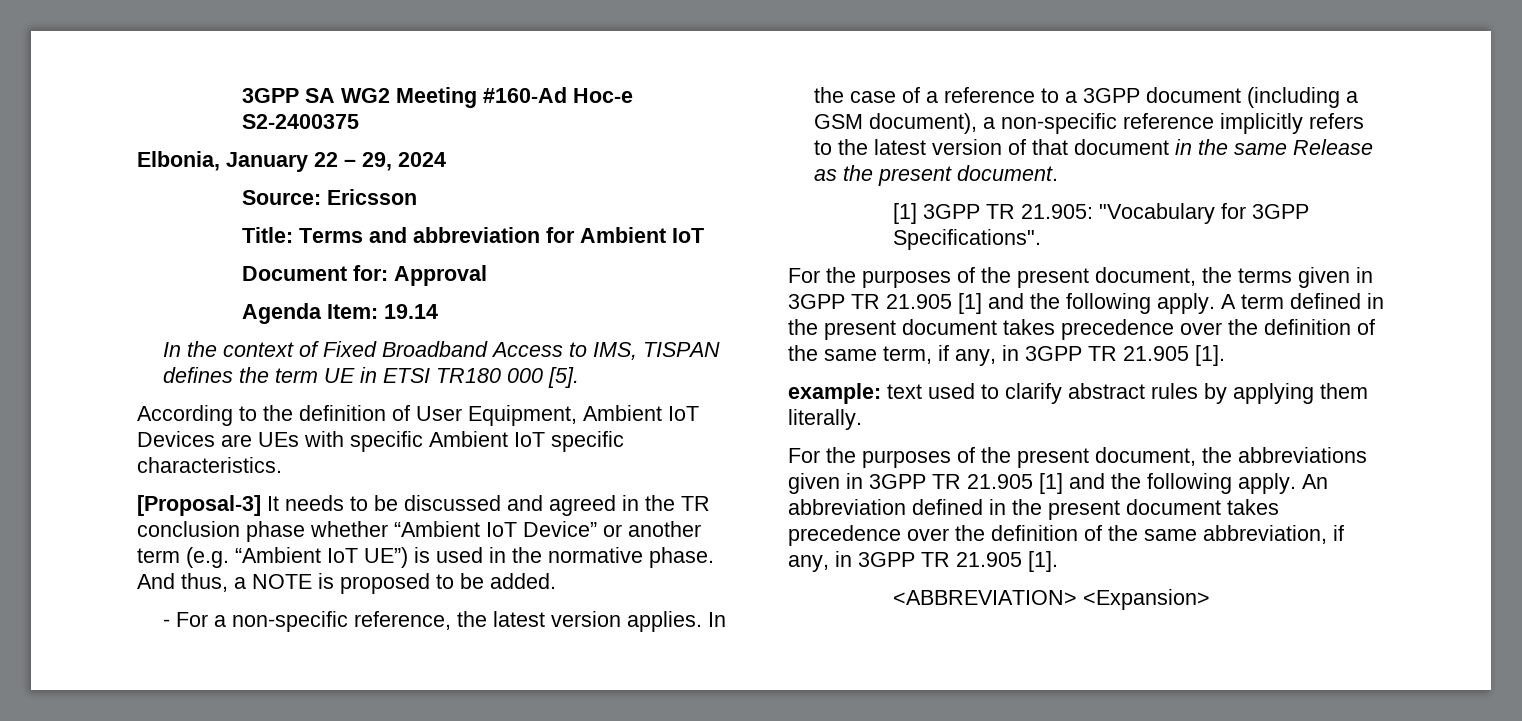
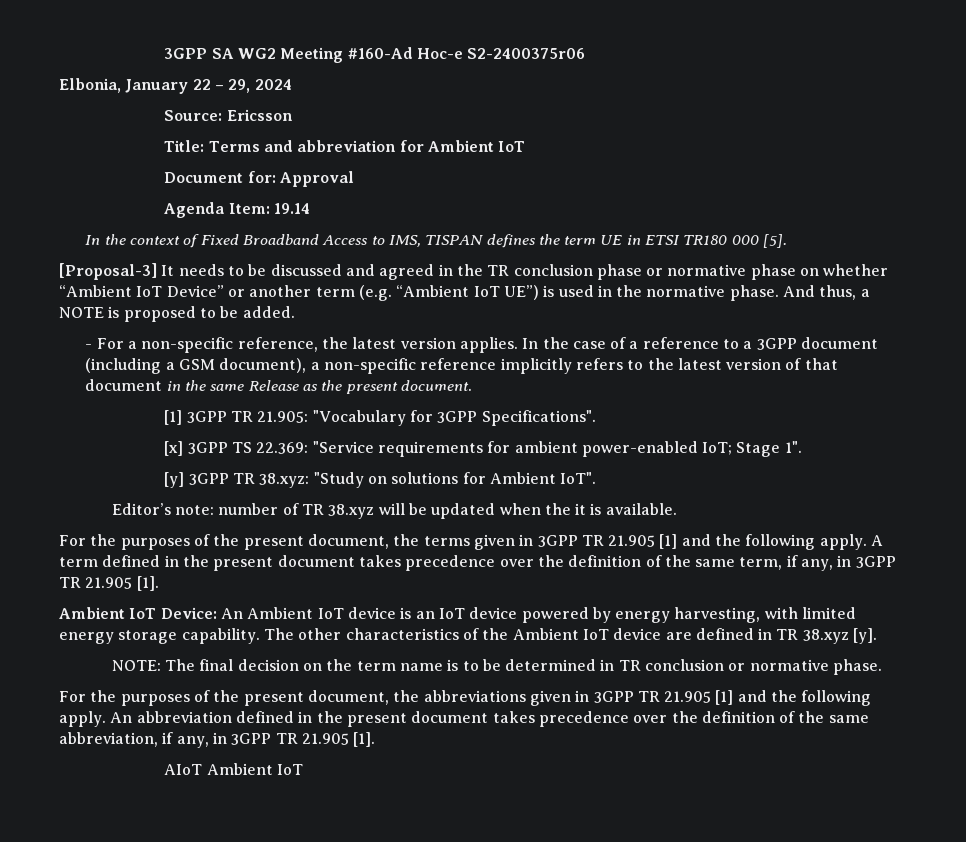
[241,114,359,129] S2-2400375 -> [467,48,586,59] S2-2400375r06
[137,405,699,426] [137,431,624,452] [137,457,282,473] // According to the definition of User Equipment, Ambient IoT Devices are UEs with specific Ambient IoT specific characteristics. -> (788, 241) none
(305, 531) none -> [646,264,820,280] or normative phase on
(1041, 239) none -> [164,441,802,457] [164,472,597,488] [111,503,677,519] // [x] 3GPP TS 22.369: "Service requirements for ambient power-enabled IoT; Stage 1". // [y] 3GPP TR 38.xyz: "Study on solutions for Ambient IoT". // Editor’s note: number of TR 38.xyz will be updated when the it is available.
[788,383,1368,404] [788,409,862,430] example: text used to clarify abstract rules by applying them literally. -> [59,607,857,623] [59,628,878,644] [111,659,883,675] Ambient IoT Device: An Ambient IoT device is an IoT device powered by energy harvesting, with limited energy storage capability. The other characteristics of the Ambient IoT device are defined in TR 38.xyz [y]. // NOTE: The final decision on the term name is to be determined in TR conclusion or normative phase.
[892,589,1210,610] <ABBREVIATION> <Expansion> -> [164,763,303,775] AIoT Ambient IoT

